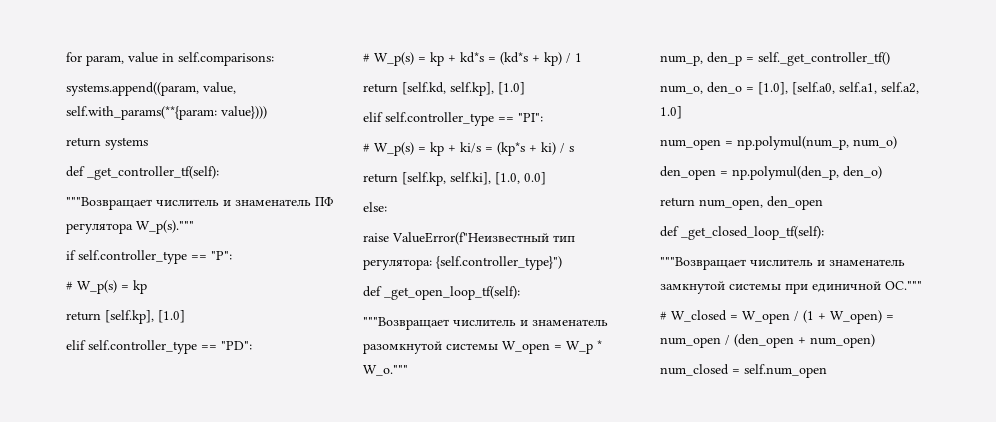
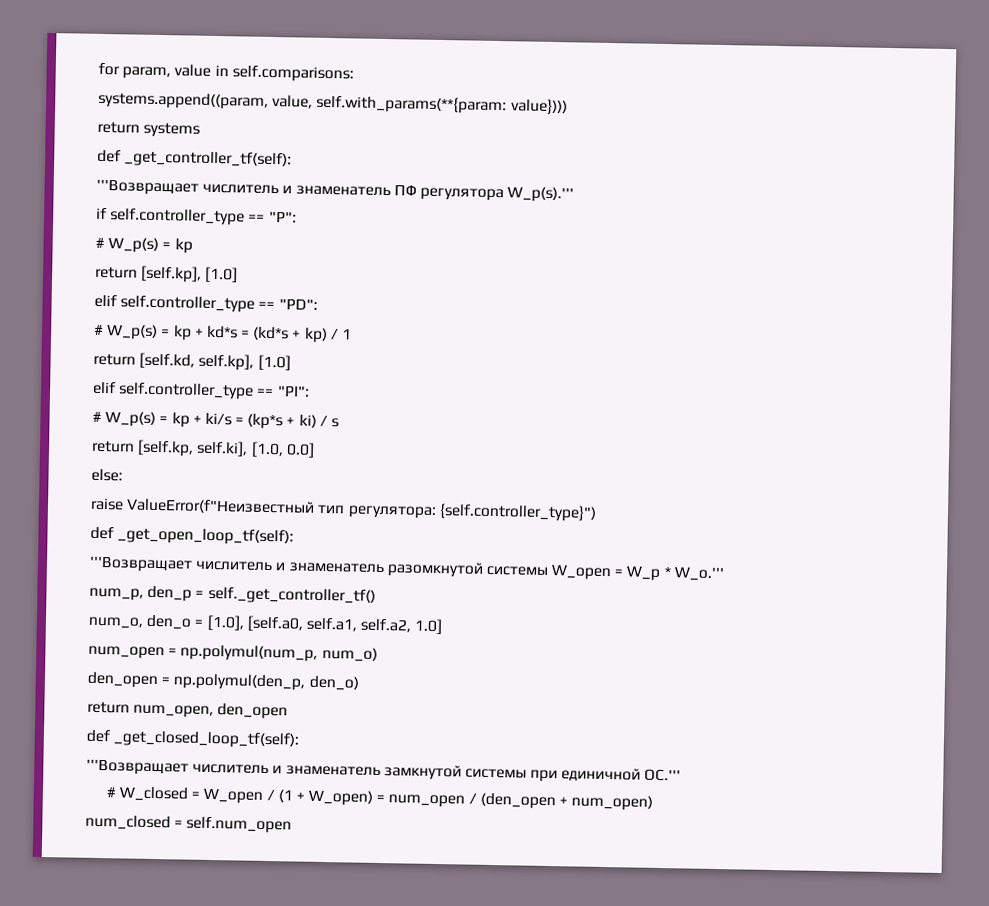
[66,197,152,210] """Возвращает -> [96,178,199,196] '''Возвращает
[136,220,194,234] W_p(s).""" -> [507,186,575,203] W_p(s).'''
[363,317,449,330] """Возвращает -> [89,555,193,573] '''Возвращает
[363,365,408,376] W_o.""" -> [673,566,725,582] W_o.'''
[660,257,746,270] """Возвращает -> [86,758,189,776] '''Возвращает
[885,281,922,290] ОС.""" -> [644,768,682,782] ОС.'''

